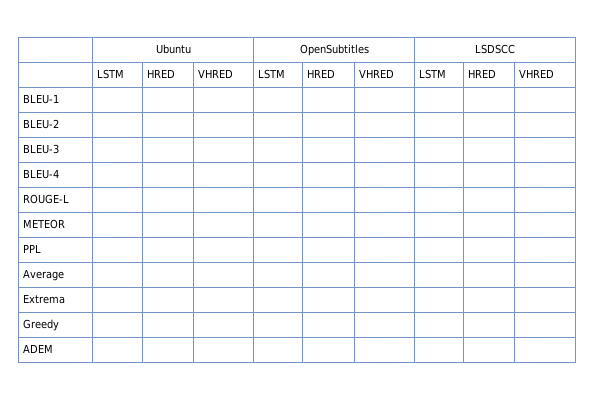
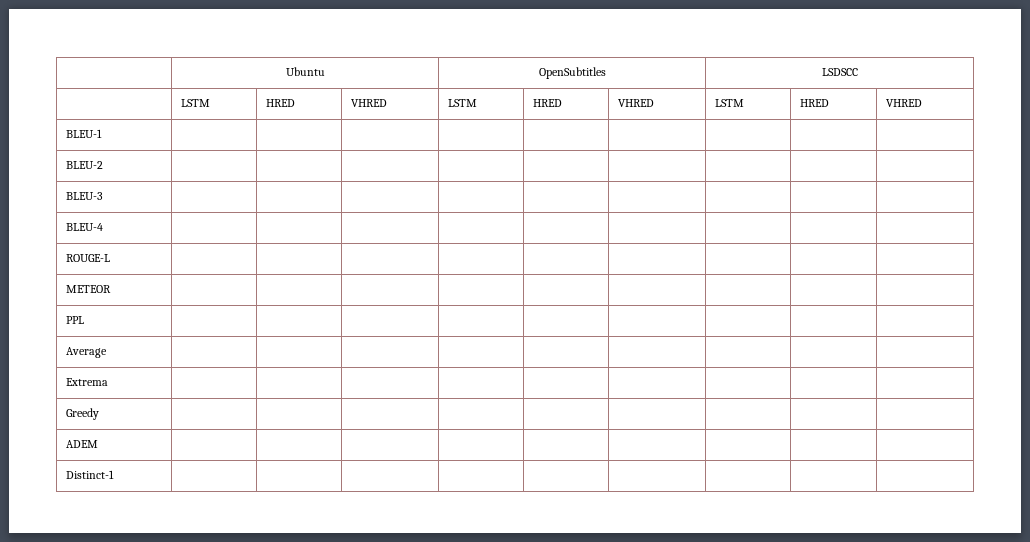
(54, 348) none -> [66,470,115,479] // Distinct-1 | | | | | | | | |

